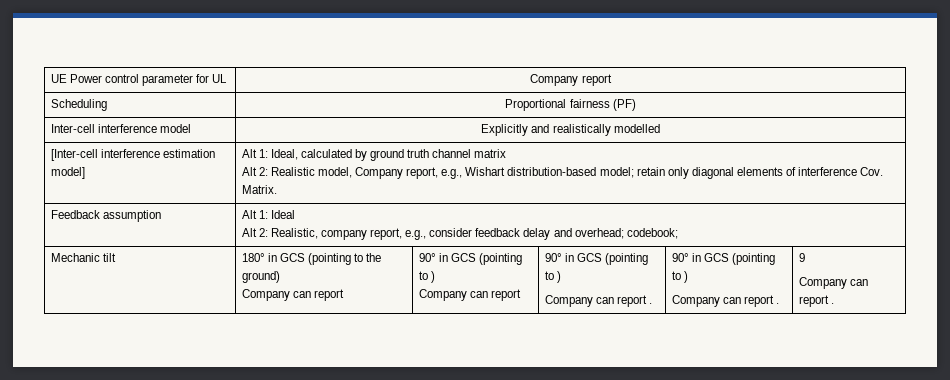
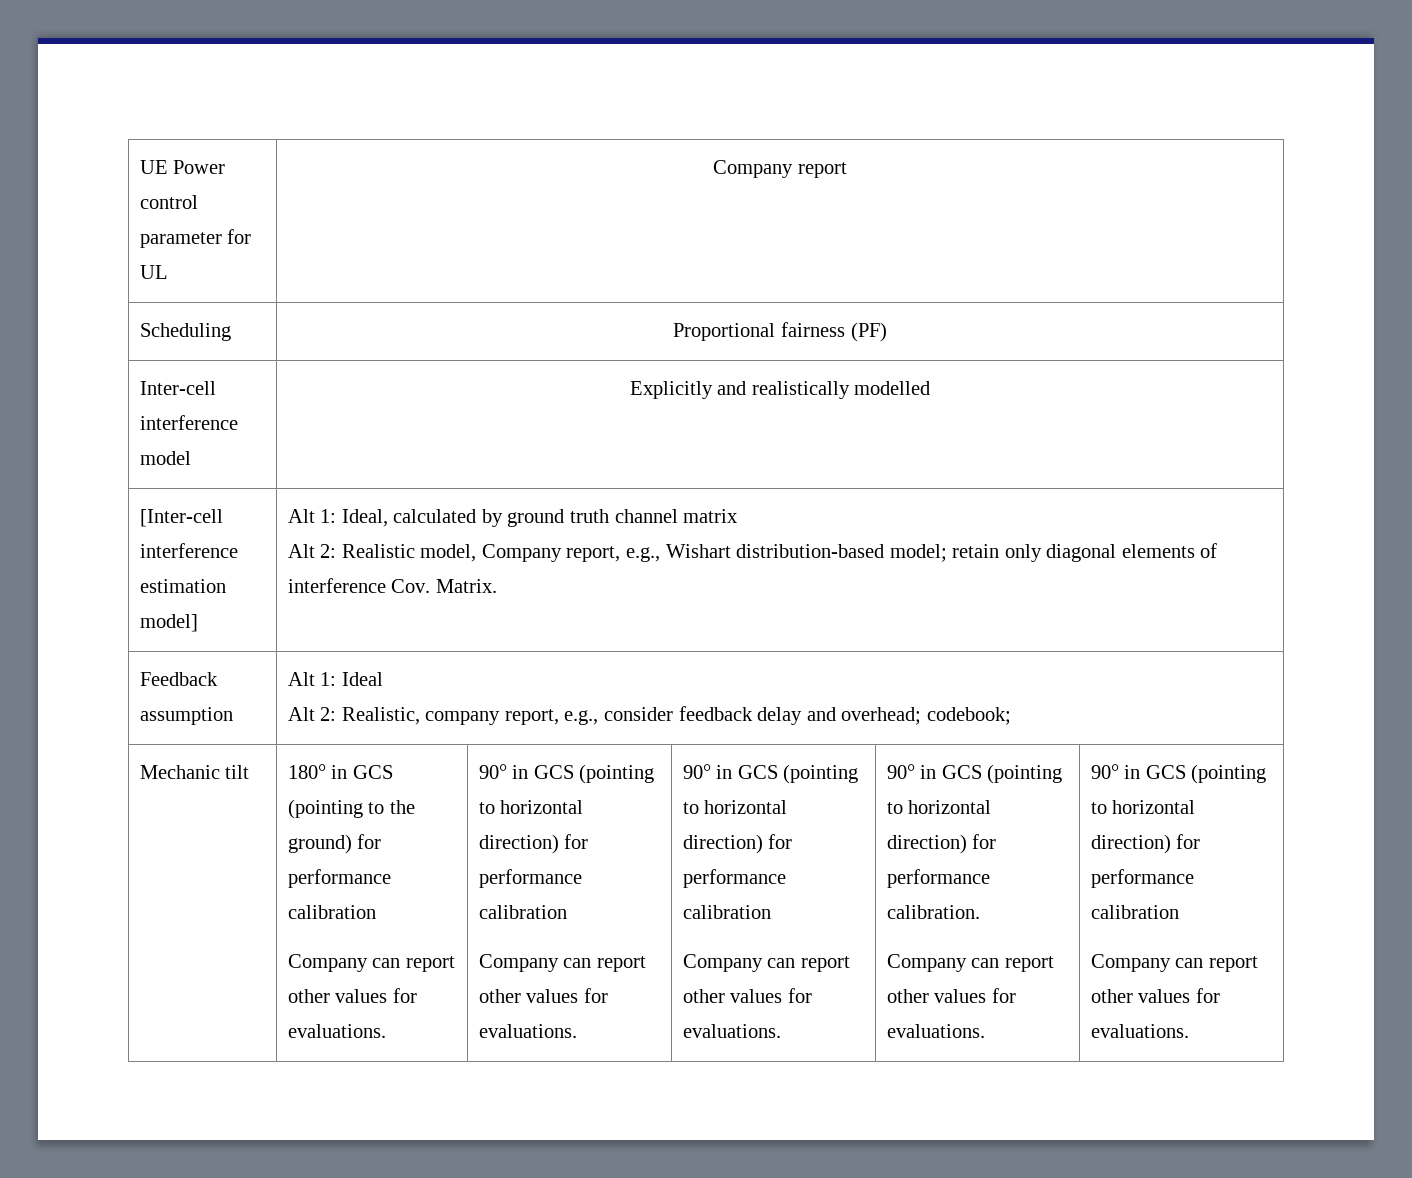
[241,289,344,301] [418,253,522,265] [418,271,435,283] [418,289,521,301] [544,253,648,265] [544,271,561,283] [544,295,652,307] [671,253,775,265] [671,271,688,283] [671,295,779,307] [798,253,805,262] [798,277,868,289] [798,295,834,307] // Company can report | 90° in GCS (pointing to ) // Company can report | 90° in GCS (pointing to ) // Company can report . | 90° in GCS (pointing to ) // Company can report . | 9 // Company can report . -> [357,834,382,849] [287,869,391,888] [287,905,376,919] [287,954,455,972] [287,988,417,1003] [287,1024,386,1038] [478,764,655,784] [478,800,584,814] [478,834,589,854] [478,869,582,888] [478,905,567,919] [478,954,646,972] [478,988,608,1003] [478,1024,577,1038] [682,764,859,784] [682,800,788,814] [682,834,793,854] [682,869,786,888] [682,905,771,919] [682,954,850,972] [682,988,812,1003] [682,1024,781,1038] [886,764,1063,784] [886,800,992,814] [886,834,997,854] [886,869,990,888] [886,905,980,919] [886,954,1054,972] [886,988,1016,1003] [886,1024,985,1038] [1090,764,1267,784] [1090,800,1196,814] [1090,834,1201,854] [1090,869,1194,888] [1090,905,1179,919] [1090,954,1258,972] [1090,988,1220,1003] [1090,1024,1189,1038] for performance calibration // Company can report other values for evaluations. | 90° in GCS (pointing to horizontal direction) for performance calibration // Company can report other values for evaluations. | 90° in GCS (pointing to horizontal direction) for performance calibration // Company can report other values for evaluations. | 90° in GCS (pointing to horizontal direction) for performance calibration. // Company can report other values for evaluations. | 90° in GCS (pointing to horizontal direction) for performance calibration // Company can report other values for evaluations.

